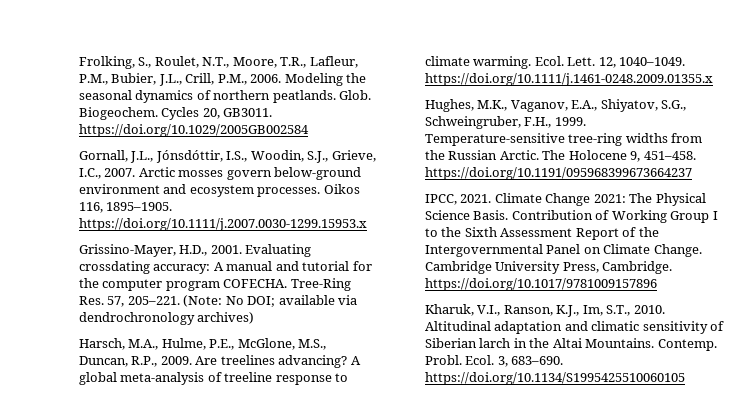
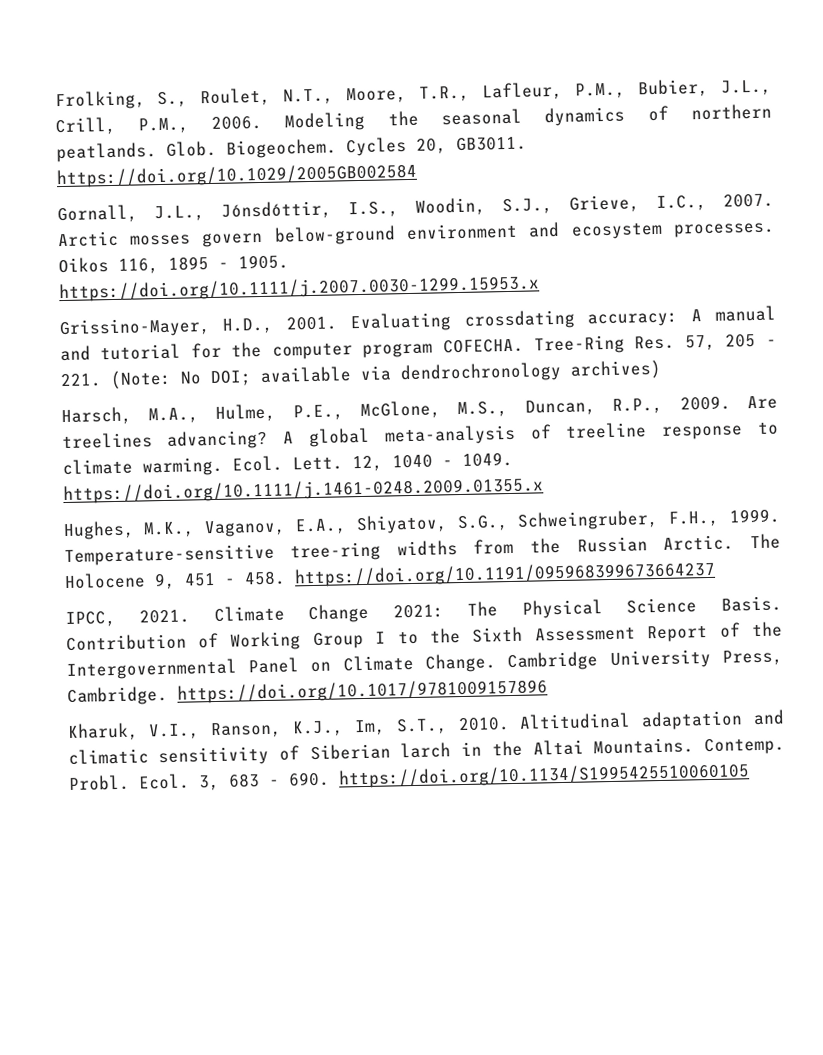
[106,202,173,211] 1895–1905. -> [167,254,289,271] 1895 - 1905.
[127,296,180,305] 205–221. -> [725,333,778,348] [59,373,102,388] 205 - 221.
[619,57,686,66] 1040–1049. -> [391,451,513,469] 1040 - 1049.
[643,151,696,160] 451–458. -> [183,570,286,587] 451 - 458.
[511,356,564,365] 683–690. -> [227,771,330,788] 683 - 690.

